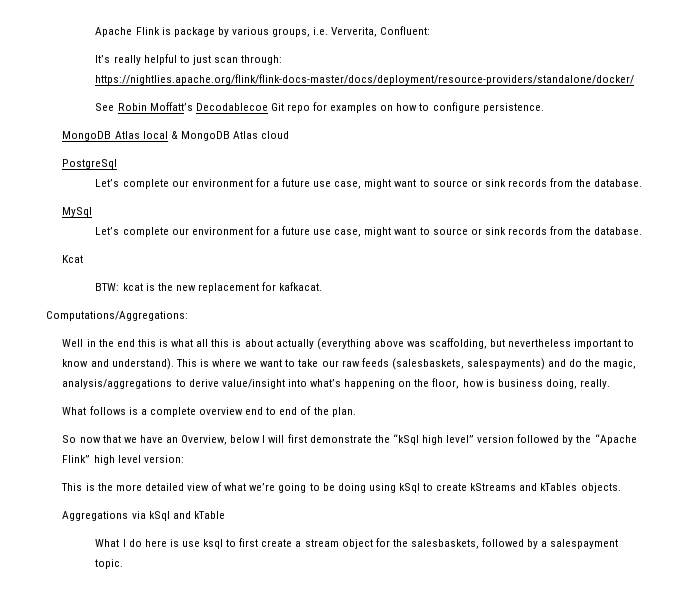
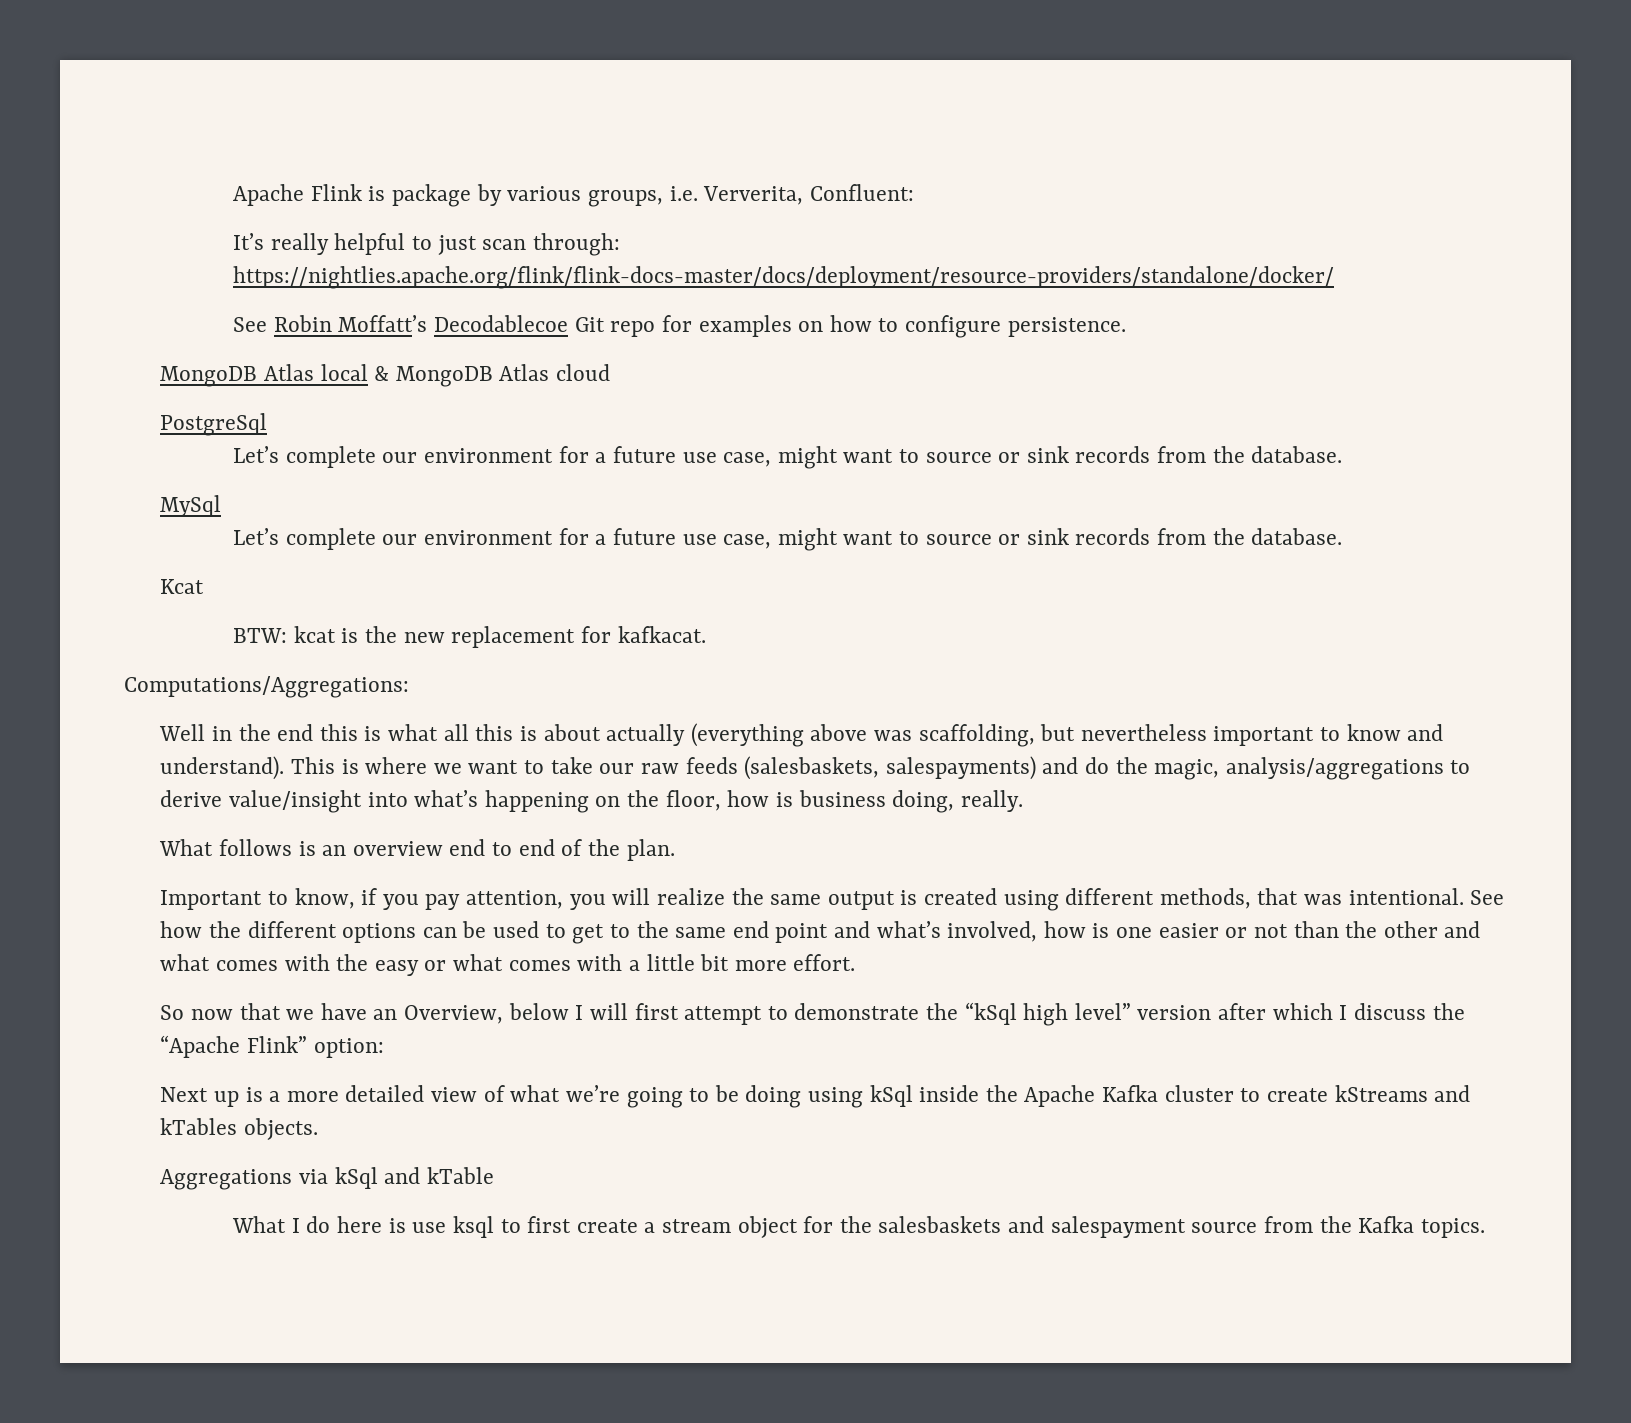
[140,407,196,417] a complete -> [322,845,347,856] an
(356, 412) none -> [160,888,1505,911] [160,921,1481,944] [160,954,856,976] // Important to know, if you pay attention, you will realize the same output is created using different methods, that was intentional. See how the different options can be used to get to the same end point and what’s involved, how is one easier or not than the other and what comes with the easy or what comes with a little bit more effort.
(307, 438) none -> [684,1006,788,1025] attempt to
[517,434,637,445] [62,455,184,465] [61,483,113,491] followed by the “Apache Flink” high level version: // This is the -> [1218,1003,1465,1020] [160,1035,384,1058] [160,1087,281,1107] after which I discuss the “Apache Flink” option: // Next up is a
(420, 488) none -> [919,1085,1234,1107] inside the Apache Kafka cluster
[410,538,619,549] [95,559,124,569] salesbaskets, followed by a salespayment topic. -> [878,1216,1485,1238] salesbaskets and salespayment source from the Kafka topics.

